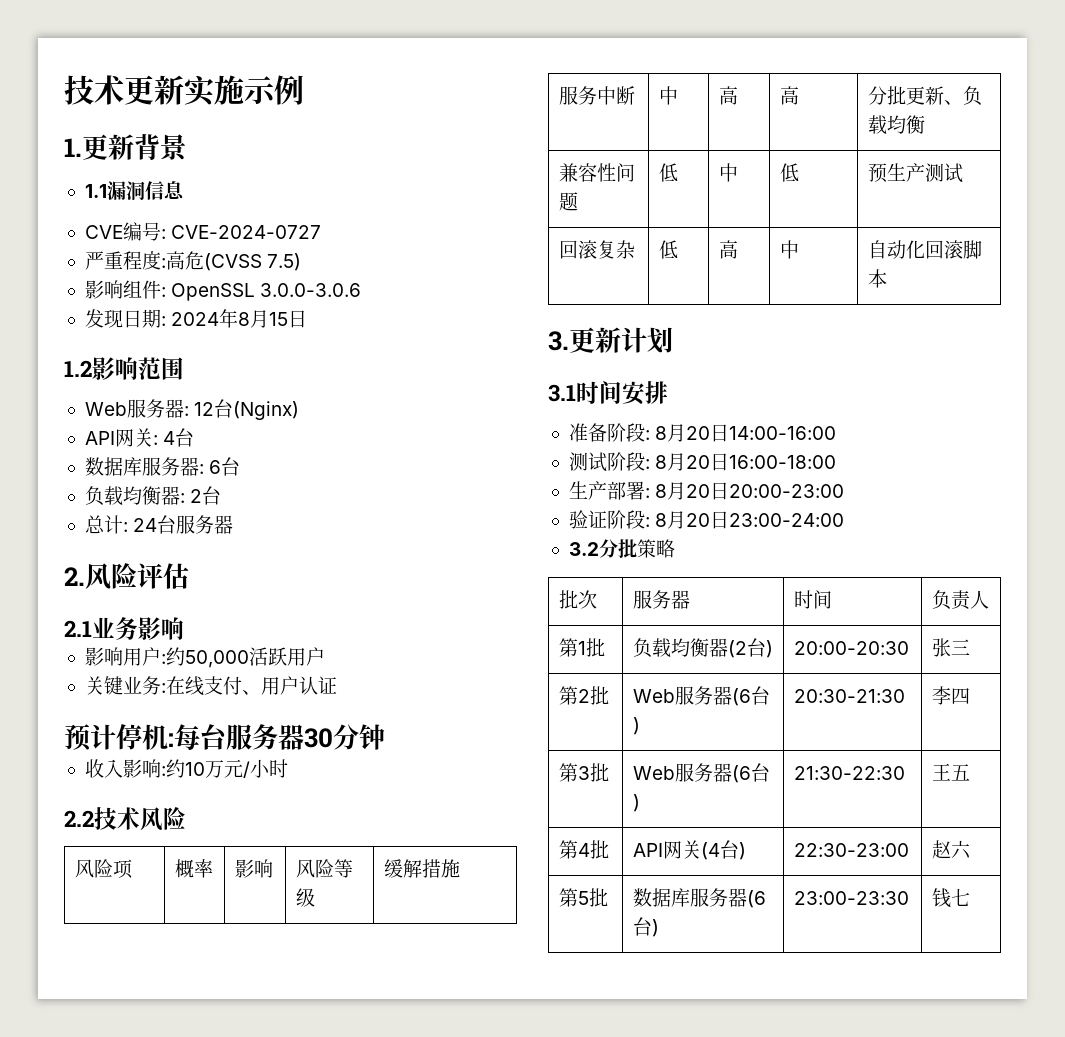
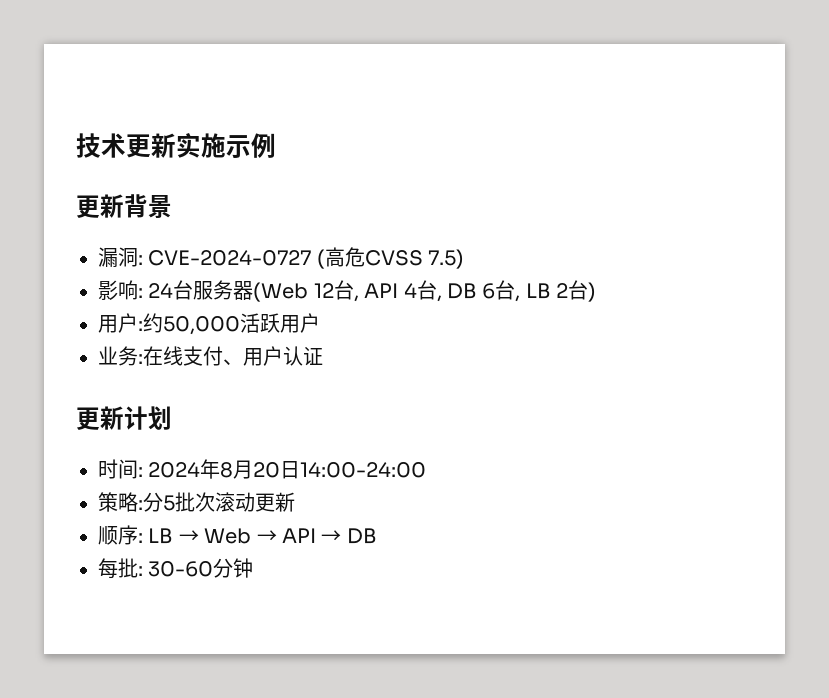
[64,138,82,157] 1. -> (276, 145) none
[84,181,185,201] [84,222,322,241] [84,251,302,271] [84,280,362,301] [84,309,308,328] [64,357,184,380] [84,399,300,420] [84,428,195,447] [84,457,241,476] [84,486,222,506] [84,515,234,534] [64,563,189,589] [64,617,184,640] [84,647,123,666] 1.1漏洞信息 // CVE编号: CVE-2024-0727 // 严重程度:高危(CVSS 7.5) // 影响组件: OpenSSL 3.0.0-3.0.6 // 发现日期: 2024年8月15日 // 1.2影响范围 // Web服务器: 12台(Nginx) // API网关: 4台 // 数据库服务器: 6台 // 负载均衡器: 2台 // 总计: 24台服务器 // 2.风险评估 // 2.1业务影响 // 影响 -> [98,247,465,269] [98,280,597,302] 漏洞: CVE-2024-0727 (高危CVSS 7.5) // 影响: 24台服务器(Web 12台, API 4台, DB 6台, LB 2台) //
[84,676,123,695] 关键 -> (320, 323) none
[64,724,385,751] [84,759,288,778] [64,807,186,831] [74,859,133,879] [174,859,213,878] [234,859,273,878] [295,859,353,878] [295,888,315,907] [383,859,460,878] [558,86,635,105] [658,86,678,105] [718,86,738,105] [779,86,799,105] [867,86,982,106] [867,115,925,135] [558,163,635,182] [558,192,578,211] [658,163,678,182] [718,163,738,182] [779,163,799,182] [867,163,963,183] [558,240,635,259] [658,240,678,259] [718,240,738,259] [779,240,799,259] [867,240,982,259] [867,269,887,288] [548,327,673,354] [548,381,668,405] [568,423,837,442] [568,452,837,472] [568,481,845,500] [568,510,845,529] [568,539,637,558] 预计停机:每台服务器30分钟 // 收入影响:约10万元/小时 // 2.2技术风险 // 风险项 | 概率 | 影响 | 风险等级 | 缓解措施 // 服务中断 | 中 | 高 | 高 | 分批更新、负载均衡 // 兼容性问题 | 低 | 中 | 低 | 预生产测试 // 回滚复杂 | 低 | 高 | 中 | 自动化回滚脚本 // 3.更新计划 // 3.1时间安排 // 准备阶段: 8月20日14:00-16:00 // 测试阶段: 8月20日16:00-18:00 // 生产部署: 8月20日20:00-23:00 // 验证阶段: 8月20日23:00-24:00 // 3.2分批 -> [76,406,172,430] [98,459,427,479] 更新计划 // 时间: 2024年8月20日14:00-24:00 //
(675, 548) // -> [138,492,175,512] :分5
[632,590,690,609] [793,590,832,609] [931,590,989,610] [558,638,605,657] [632,638,773,658] [793,641,909,655] [931,638,970,657] [558,686,609,705] [632,686,770,706] [632,717,640,735] [793,689,905,703] [931,686,970,705] [558,763,609,782] [632,763,770,783] [632,794,640,812] [793,766,905,780] [931,763,970,781] [558,840,609,859] [632,840,746,860] [793,843,909,857] [931,840,971,859] [558,888,608,907] [632,888,766,908] [632,917,659,937] [793,891,909,905] [931,888,970,908] | 服务器 | 时间 | 负责人 // 第1批 | 负载均衡器(2台) | 20:00-20:30 | 张三 // 第2批 | Web服务器(6台) | 20:30-21:30 | 李四 // 第3批 | Web服务器(6台) | 21:30-22:30 | 王五 // 第4批 | API网关(4台) | 22:30-23:00 | 赵六 // 第5批 | 数据库服务器(6台) | 23:00-23:30 | 钱七 -> [215,492,295,512] [98,525,377,545] [98,558,254,579] 滚动更新 // 顺序: LB → Web → API → DB // 每批: 30-60分钟

